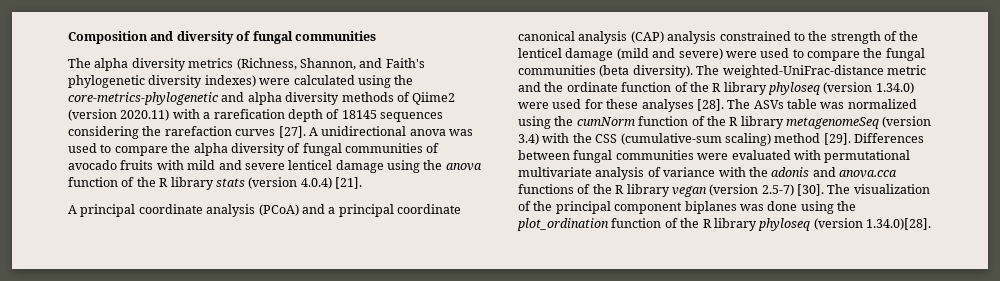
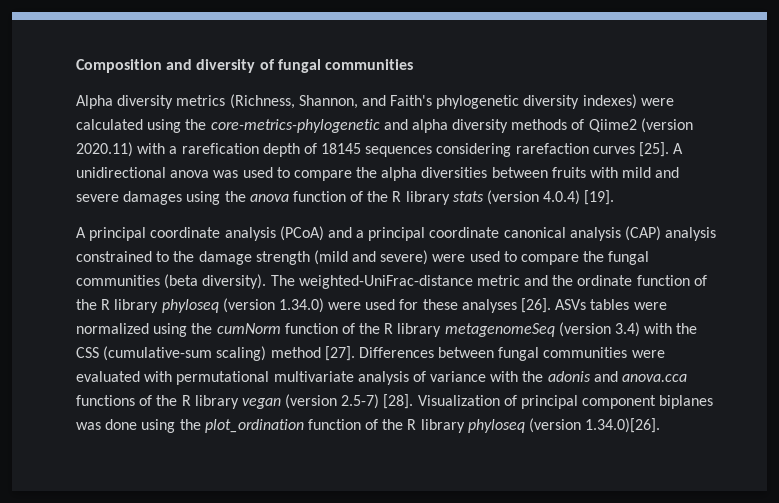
[68,58,129,71] The alpha -> [76,95,113,109] Alpha
[142,126,162,136] the -> (512, 150) none
[278,126,306,138] [27]. -> [639,142,670,157] [25].
[230,143,440,156] [68,160,117,170] diversity of fungal communities of avocado -> [421,167,548,178] diversities between
[288,160,384,173] lenticel damage -> [123,191,183,205] damages
[335,177,362,189] [21]. -> [584,190,615,205] [19].
[830,31,919,44] [518,48,614,61] strength of the lenticel damage -> [198,251,310,265] damage strength
[696,99,845,111] [28]. The ASVs table was -> [521,298,667,313] [26]. ASVs tables were
[823,133,851,145] [29]. -> [324,346,355,361] [27].
[797,184,930,196] [518,201,553,211] [30]. The visualization of the -> [383,394,517,409] [28]. Visualization of
[866,218,931,230] 1.34.0)[28]. -> [585,418,661,433] 1.34.0)[26].

